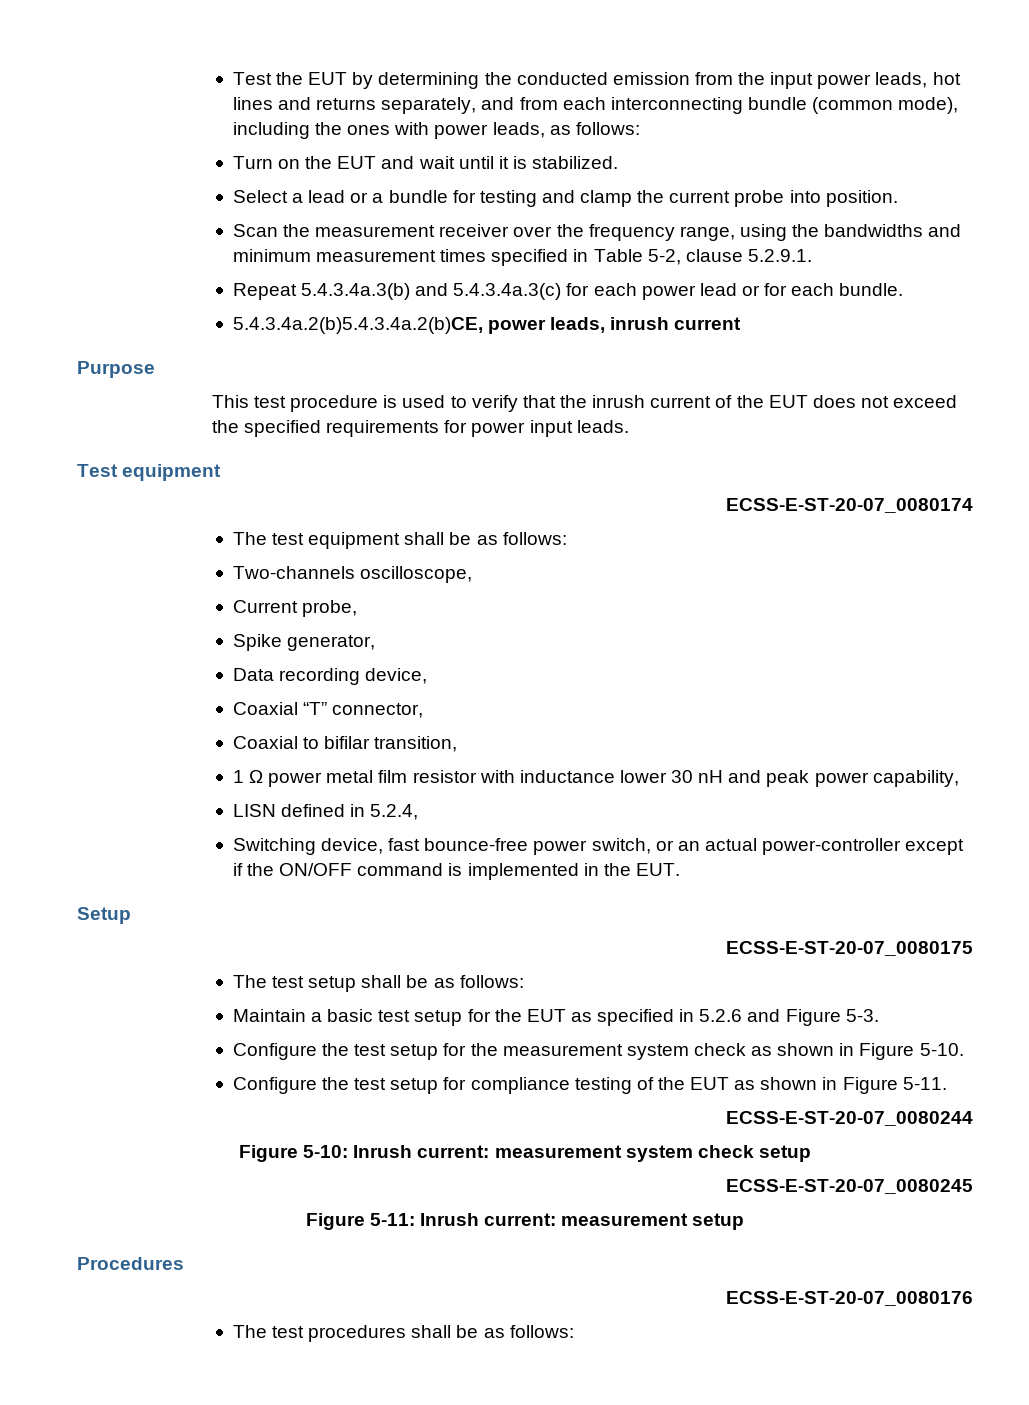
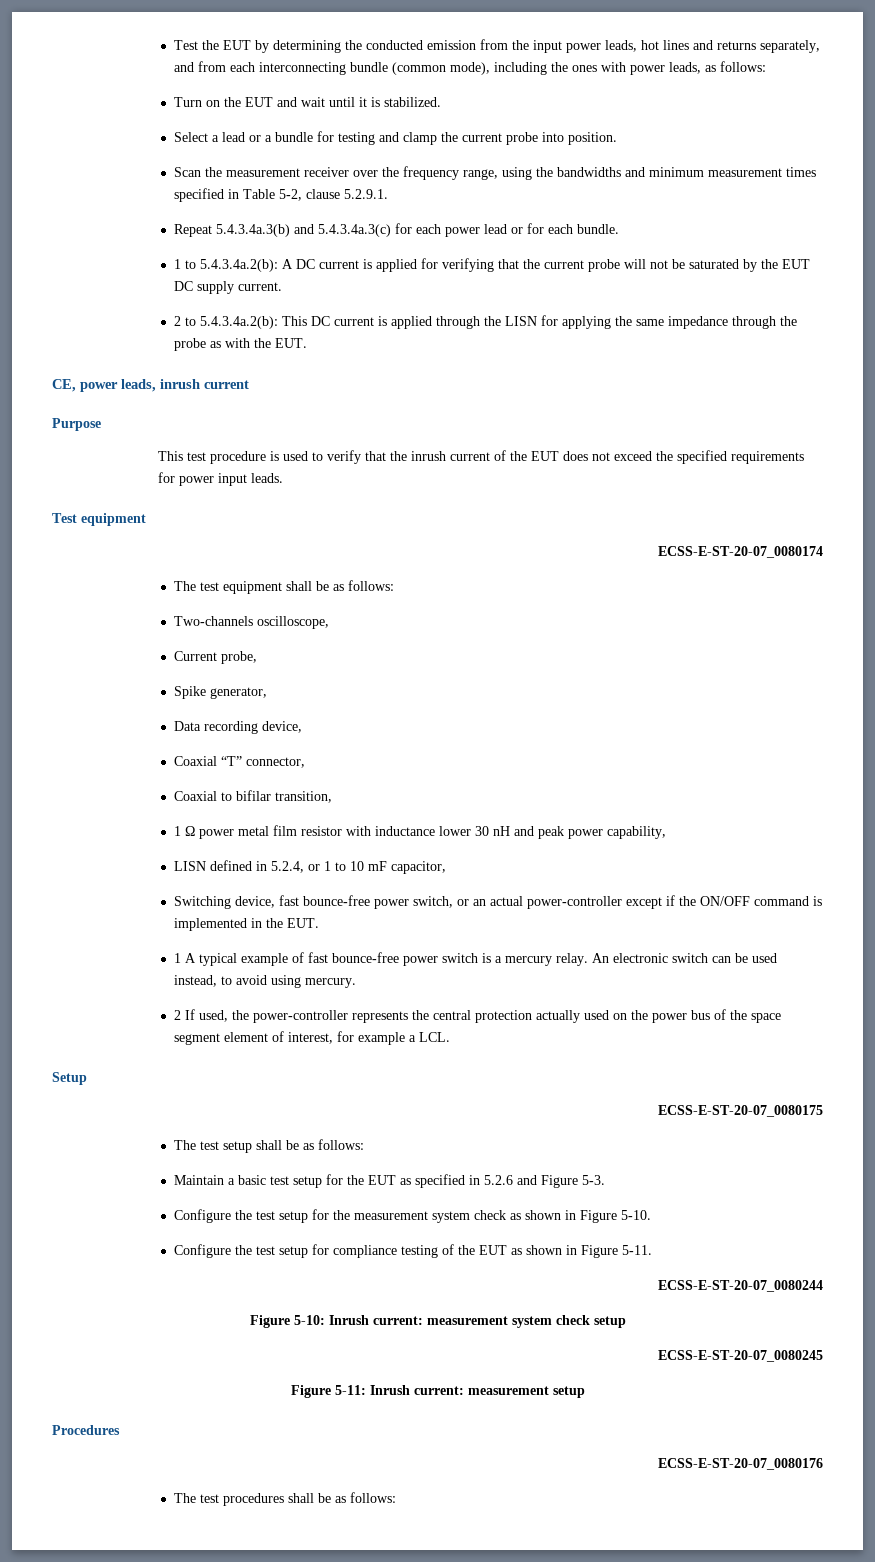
[232,317,483,334] 5.4.3.4a.2(b)5.4.3.4a.2(b)CE, -> [173,258,810,272] [173,281,282,294] [173,315,797,329] [173,338,307,351] [52,379,76,392] 1 to 5.4.3.4a.2(b): A DC current is applied for verifying that the current probe will not be saturated by the EUT DC supply current. // 2 to 5.4.3.4a.2(b): This DC current is applied through the LISN for applying the same impedance through the probe as with the EUT. // CE,
(419, 812) none -> [307,861,446,874] or 1 to 10 mF capacitor,
(680, 869) none -> [173,952,777,966] [173,975,356,988] [173,1009,781,1023] [173,1031,450,1045] // 1 A typical example of fast bounce-free power switch is a mercury relay. An electronic switch can be used instead, to avoid using mercury. // 2 If used, the power-controller represents the central protection actually used on the power bus of the space segment element of interest, for example a LCL.

